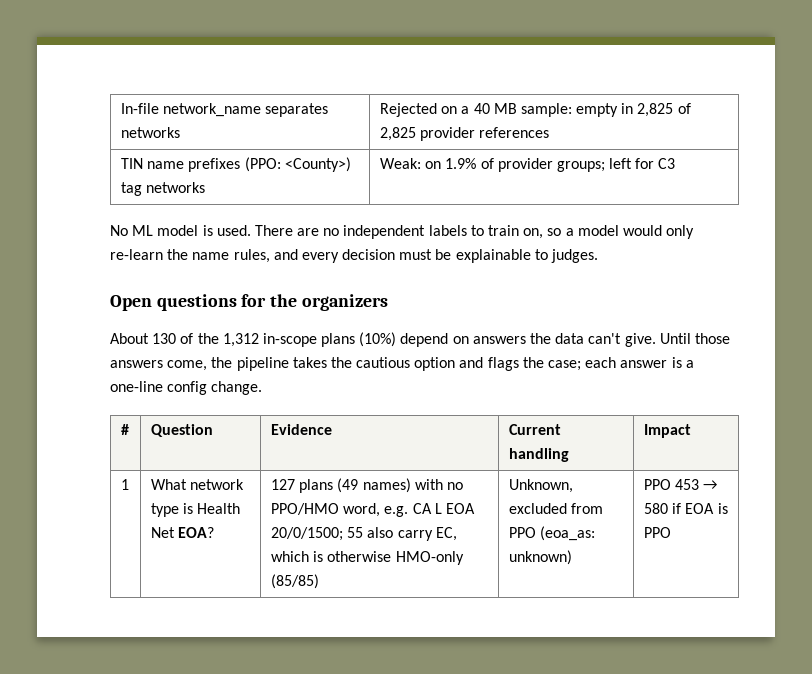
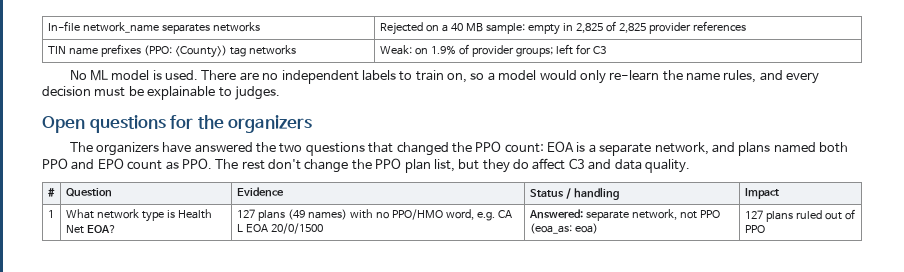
[110,332,730,347] [110,357,694,371] [110,381,263,395] About 130 of the 1,312 in-scope plans (10%) depend on answers the data can't give. Until those answers come, the pipeline takes the cautious option and flags the case; each answer is a one-line config change. -> [69,141,849,156] [42,158,690,173] The organizers have answered the two questions that changed the PPO count: EOA is a separate network, and plans named both PPO and EPO count as PPO. The rest don't change the PPO plan list, but they do affect C3 and data quality.
[508,424,561,435] Current -> [529,188,571,199] Status /
[270,527,457,541] [270,551,464,565] [270,574,319,589] [508,479,573,493] [508,503,604,514] [508,526,596,541] [508,550,572,565] [643,479,718,490] [643,503,728,514] 20/0/1500; 55 also carry EC, which is otherwise HMO-only (85/85) | Unknown, excluded from PPO (eoa_as: unknown) | PPO 453 → 580 if EOA is -> [270,223,323,234] [528,209,720,221] [529,223,598,234] [744,209,855,222] 20/0/1500 | Answered: separate network, not PPO (eoa_as: eoa) | 127 plans ruled out of

